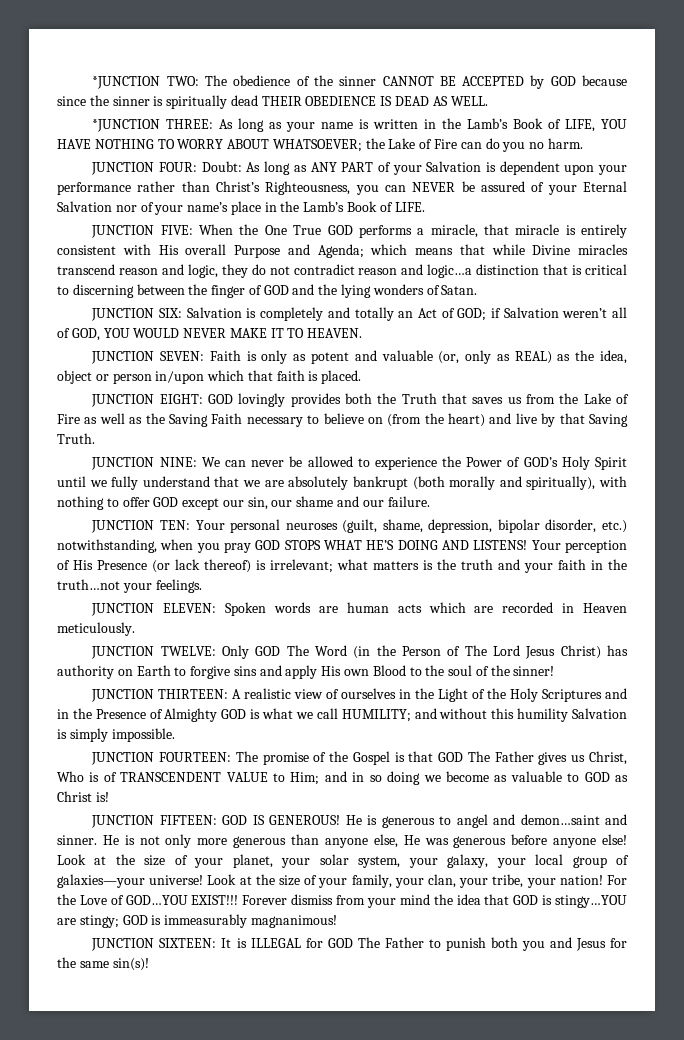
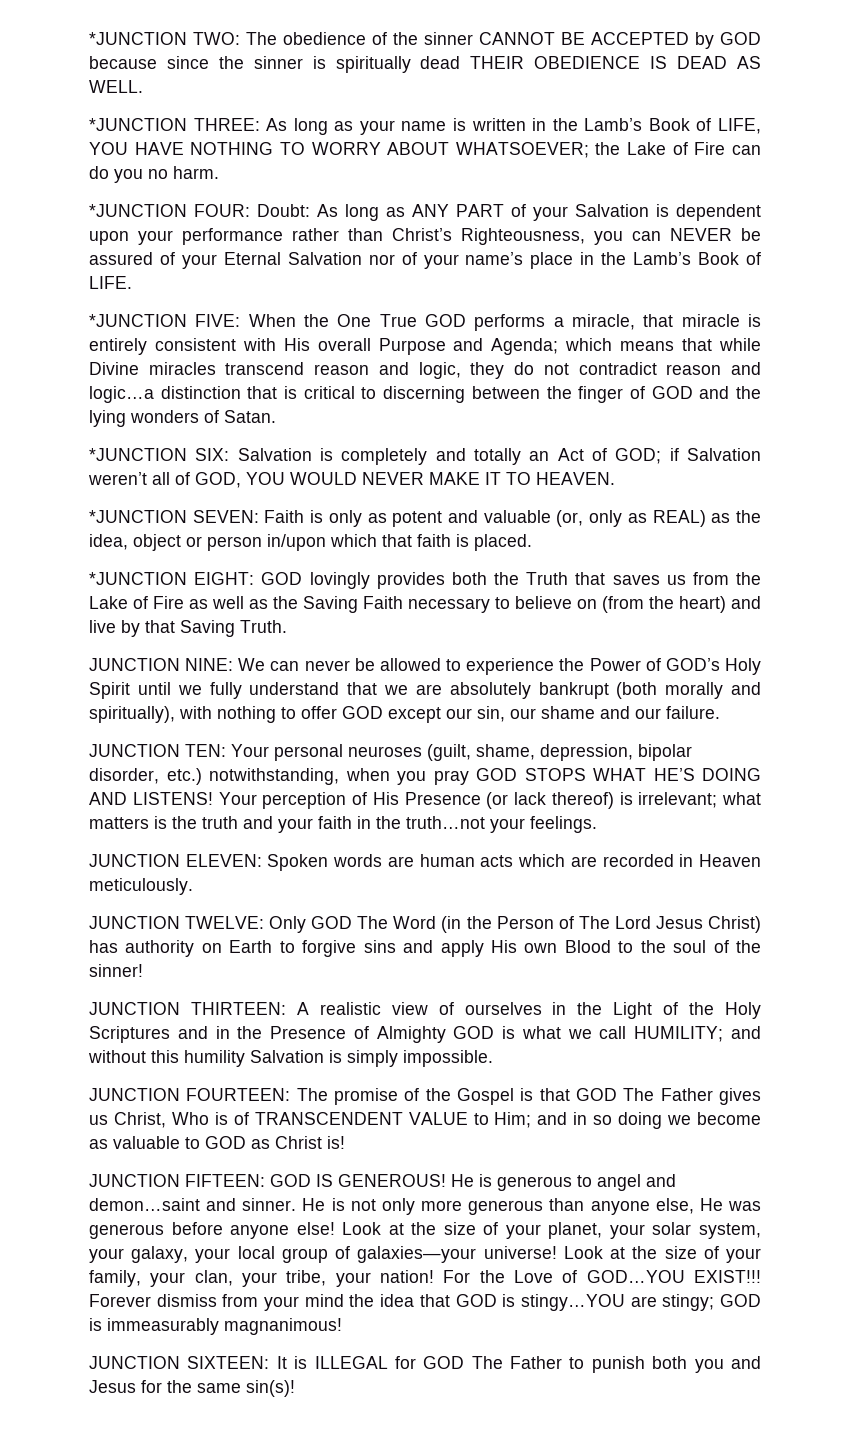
[91,162,155,175] JUNCTION -> [89,204,187,217] *JUNCTION
[91,225,155,238] JUNCTION -> [89,314,187,327] *JUNCTION
[91,308,155,321] JUNCTION -> [89,448,187,461] *JUNCTION
[91,351,155,364] JUNCTION -> [89,510,187,523] *JUNCTION
[91,394,155,407] JUNCTION -> [89,572,187,585] *JUNCTION

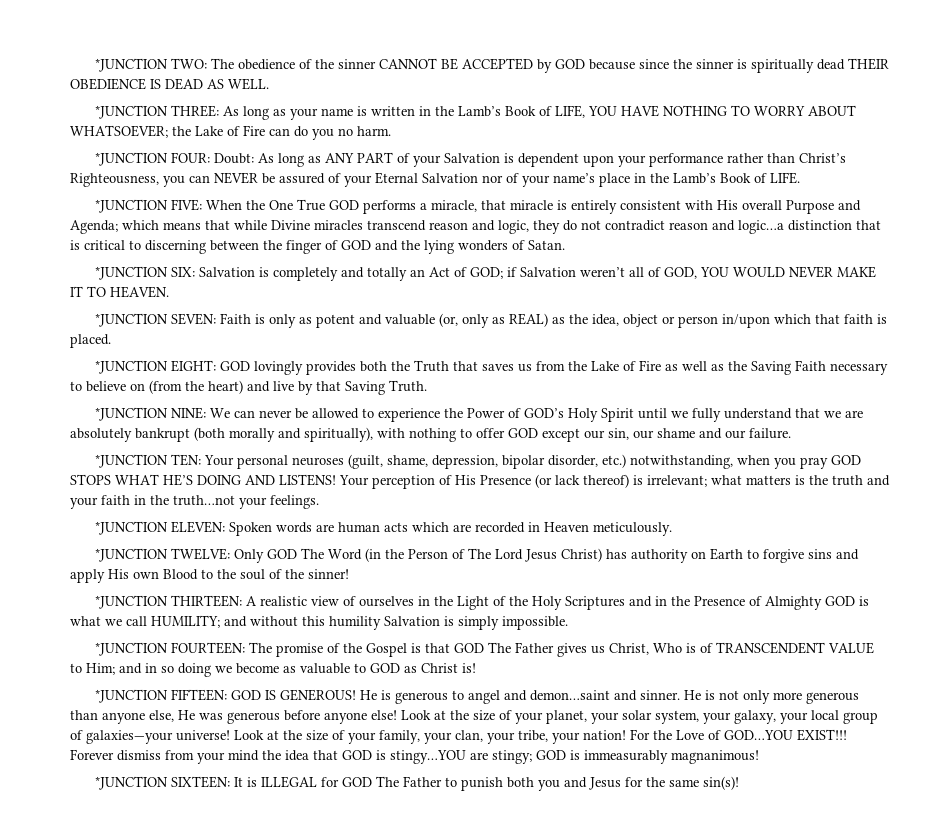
[89,658,180,671] JUNCTION -> [94,407,168,421] *JUNCTION
[89,744,180,757] JUNCTION -> [94,454,168,468] *JUNCTION
[89,854,180,867] JUNCTION -> [94,521,168,535] *JUNCTION
[89,916,180,929] JUNCTION -> [94,548,168,562] *JUNCTION
[89,1002,180,1015] JUNCTION -> [94,595,168,609] *JUNCTION
[89,1088,180,1101] JUNCTION -> [94,642,168,656] *JUNCTION
[89,1174,180,1187] JUNCTION -> [94,689,168,703] *JUNCTION
[89,1356,180,1369] JUNCTION -> [94,776,168,790] *JUNCTION

